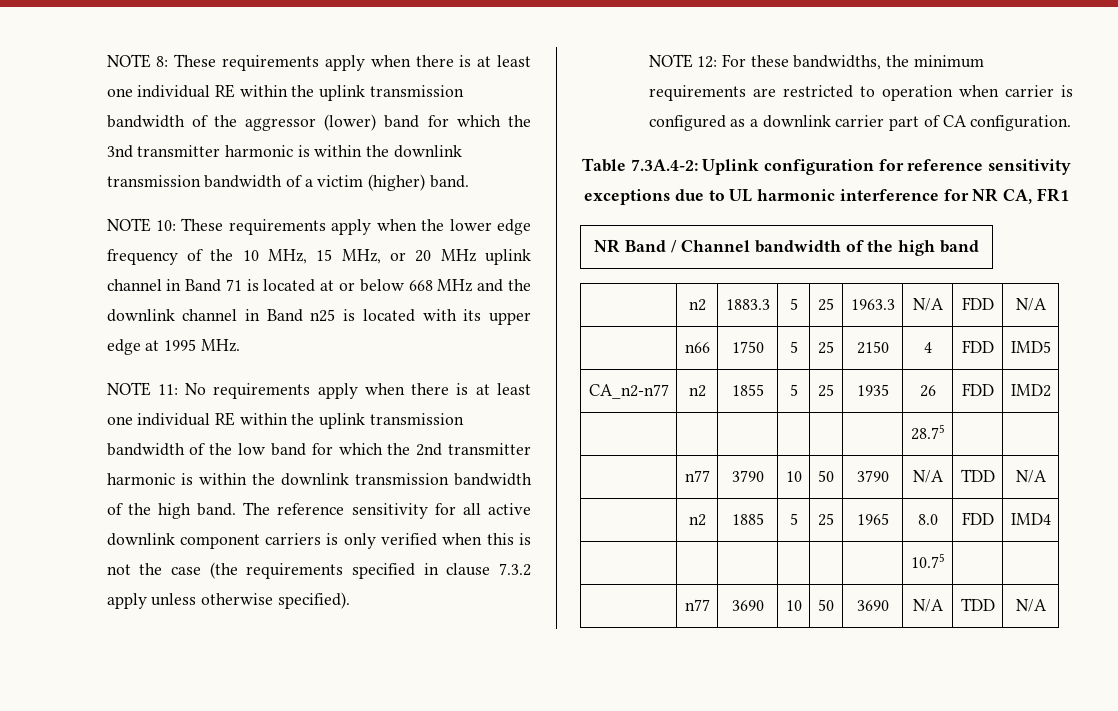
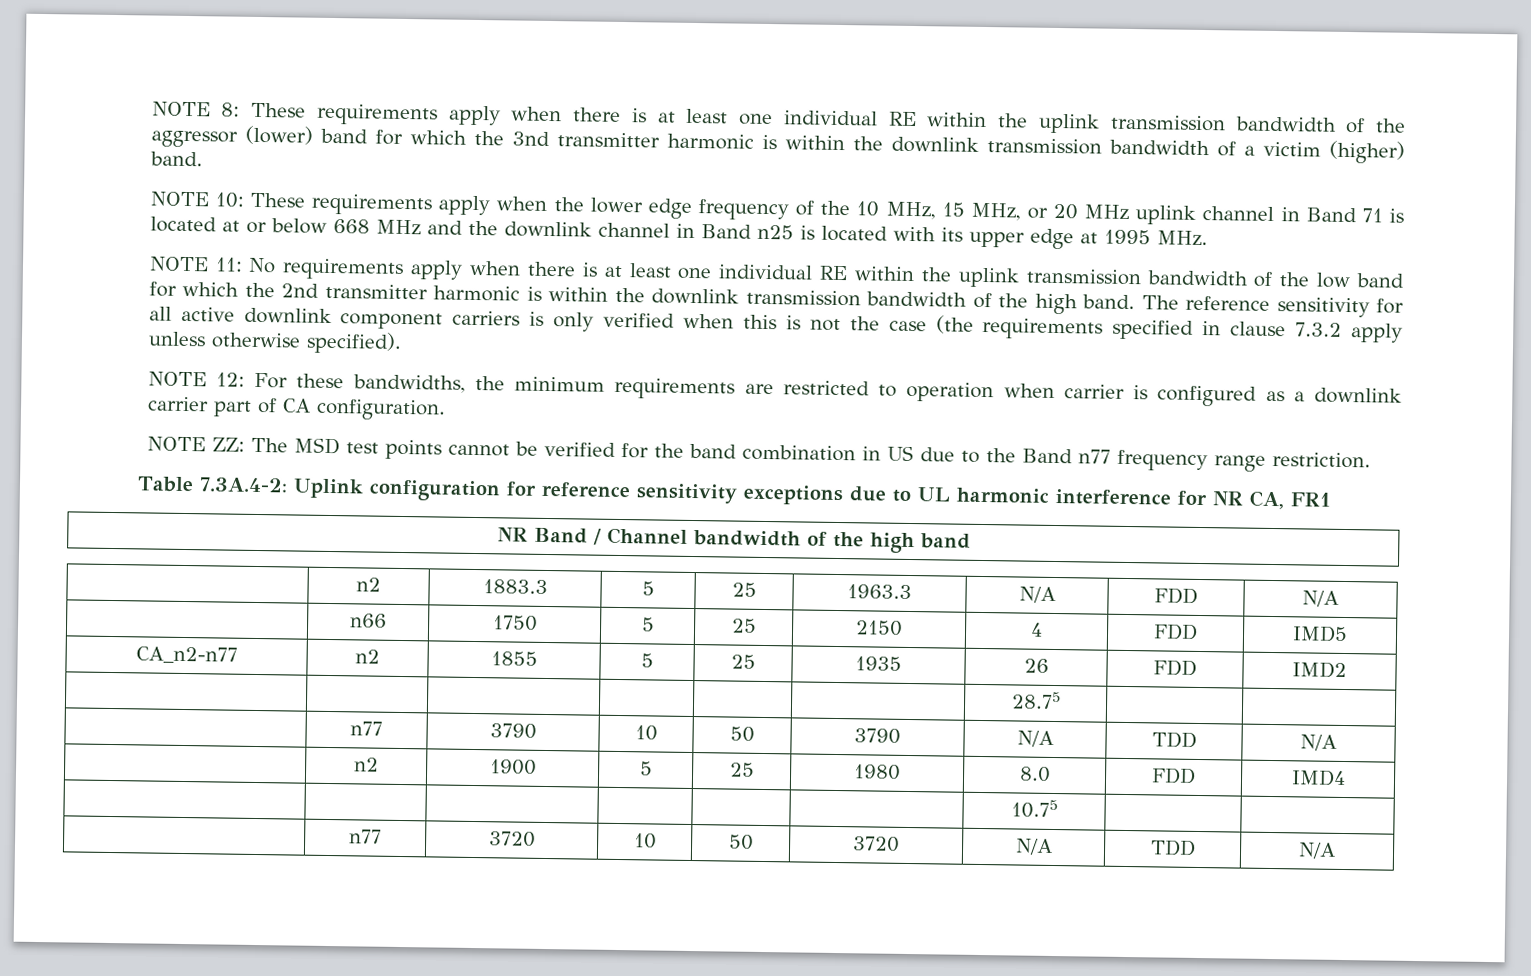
(1072, 123) none -> [146,436,1371,472] // NOTE ZZ: The MSD test points cannot be verified for the band combination in US due to the Band n77 frequency range restriction.
[731,513,764,525] [789,513,798,525] [818,513,834,526] [856,513,889,525] 1885 | 5 | 25 | 1965 -> [489,759,537,775] [639,761,653,776] [729,762,755,777] [853,764,901,780] 1900 | 5 | 25 | 1980
[731,600,764,611] [785,600,802,611] [818,599,834,611] [856,600,889,611] 3690 | 10 | 50 | 3690 -> [488,831,536,847] [633,833,657,849] [728,834,754,850] [853,836,900,852] 3720 | 10 | 50 | 3720

